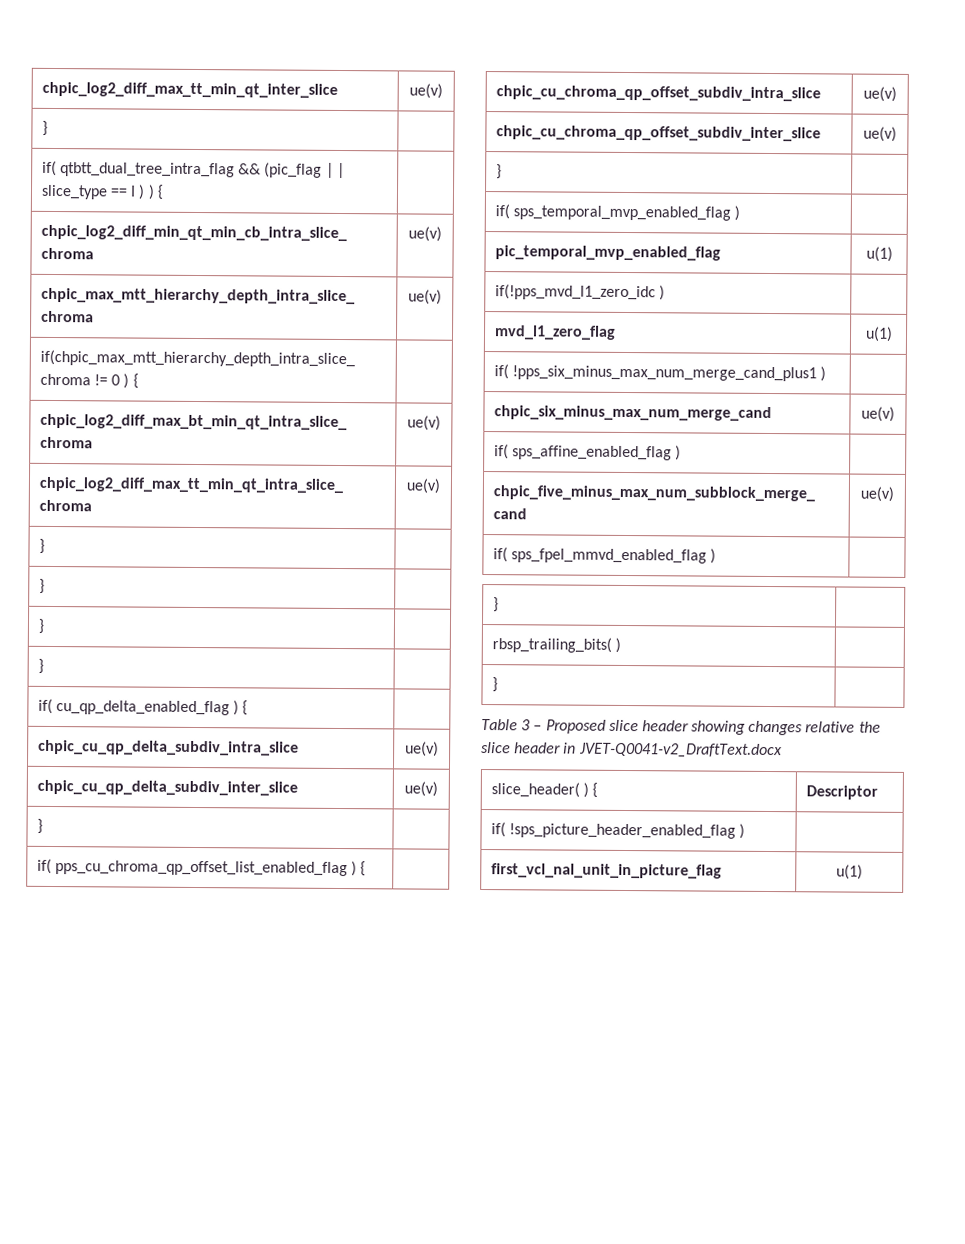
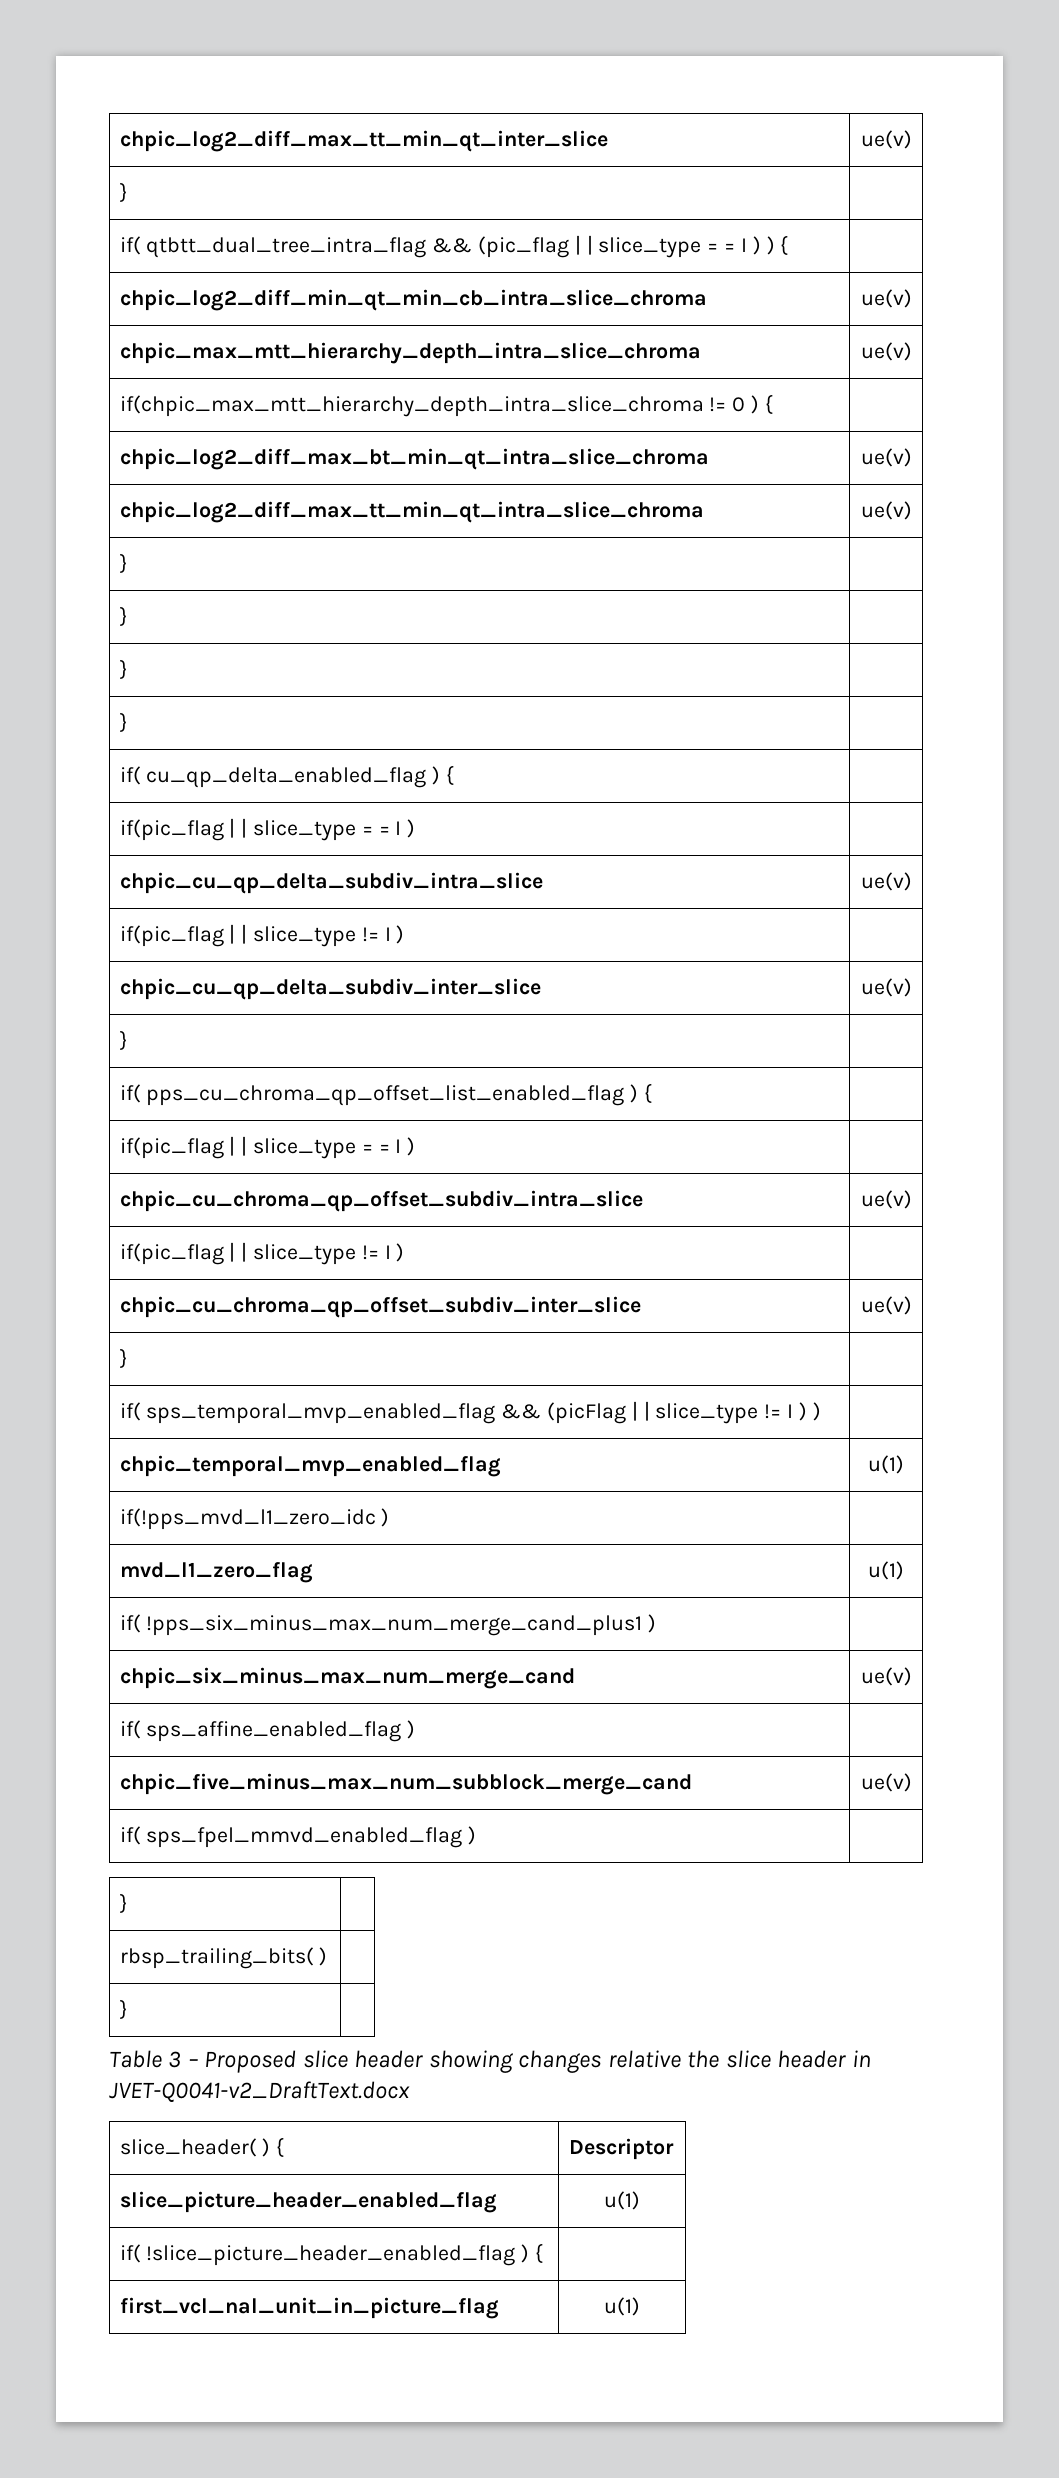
[110,188,129,197] == -> [707,243,736,252] = =
[37,739,299,756] [405,741,439,757] chpic_cu_qp_delta_subdiv_intra_slice | ue(v) -> [119,818,416,841] [119,872,543,894] [860,872,912,891] [119,924,405,947] if(pic_flag | | slice_type = = I ) | // chpic_cu_qp_delta_subdiv_intra_slice | ue(v) // if(pic_flag | | slice_type != I ) |
[495,85,821,102] [863,86,897,102] chpic_cu_chroma_qp_offset_subdiv_intra_slice | ue(v) -> [119,1136,416,1159] [119,1190,643,1212] [860,1190,912,1209] [119,1242,405,1265] if(pic_flag | | slice_type = = I ) | // chpic_cu_chroma_qp_offset_subdiv_intra_slice | ue(v) // if(pic_flag | | slice_type != I ) |
[734,205,741,221] [494,245,721,261] ) | // pic_temporal_mvp_enabled_flag -> [501,1401,821,1424] [119,1455,501,1477] && (picFlag | | slice_type != I ) ) | // chpic_temporal_mvp_enabled_flag
[490,822,746,839] // if( !sps_picture_header_enabled_flag ) -> [119,2191,497,2213] [604,2191,640,2210] [119,2243,544,2266] // slice_picture_header_enabled_flag | u(1) // if( !slice_picture_header_enabled_flag ) {

